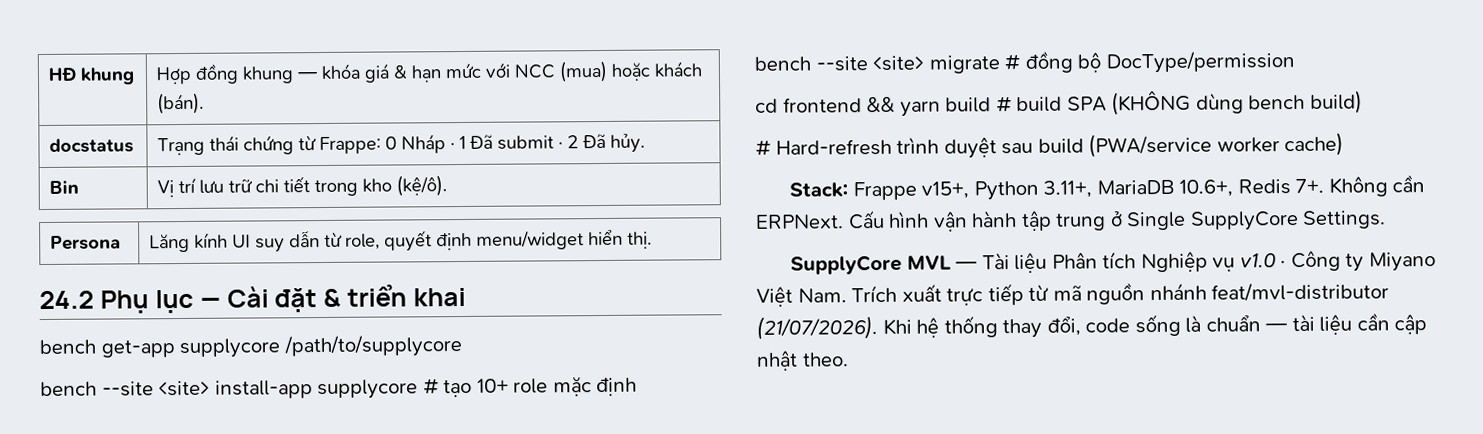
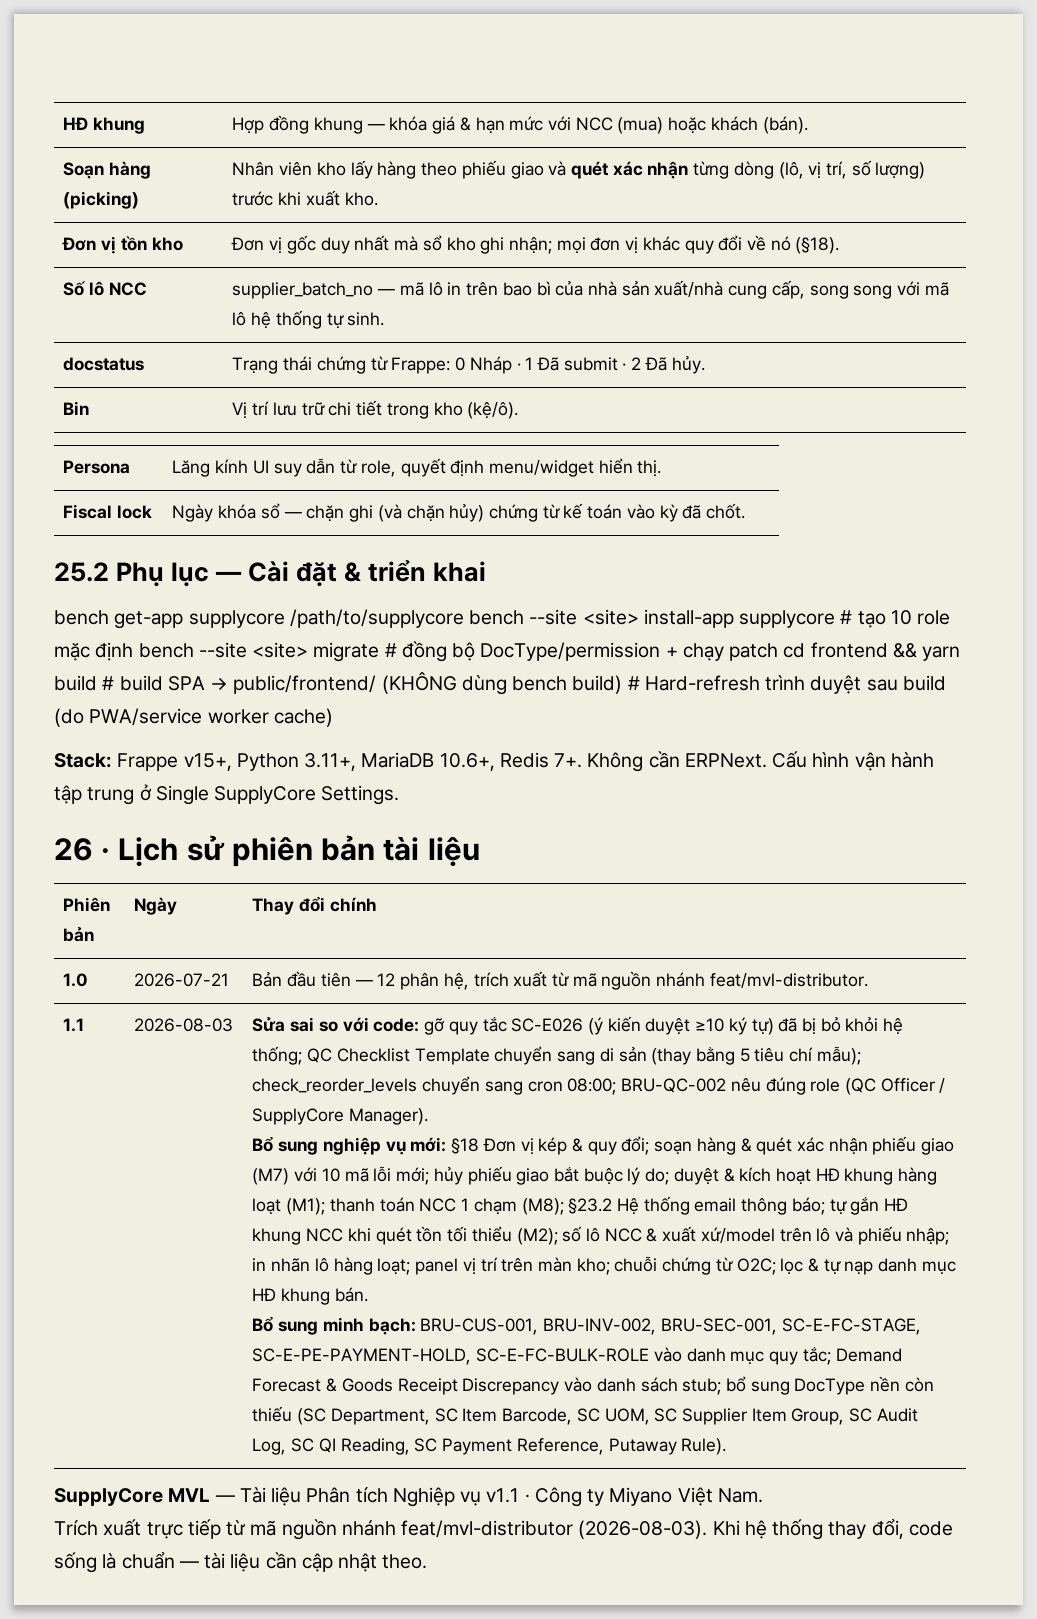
(204, 103) none -> [63,161,152,179] [63,191,140,209] [232,160,926,179] [232,190,378,206] [62,236,183,254] [231,235,840,254] [63,281,147,296] [232,280,949,299] [232,310,385,329] // Soạn hàng (picking) | Nhân viên kho lấy hàng theo phiếu giao và quét xác nhận từng dòng (lô, vị trí, số lượng) trước khi xuất kho. // Đơn vị tồn kho | Đơn vị gốc duy nhất mà sổ kho ghi nhận; mọi đơn vị khác quy đổi về nó (§18). // Số lô NCC | supplier_batch_no — mã lô in trên bao bì của nhà sản xuất/nhà cung cấp, song song với mã lô hệ thống tự sinh.
[39,290,94,310] // 24.2 -> [63,504,153,519] [172,503,746,522] [54,562,109,582] // Fiscal lock | Ngày khóa sổ — chặn ghi (và chặn hủy) chứng từ kế toán vào kỳ đã chốt. // 25.2
(462, 346) // -> (464, 618) none
[476,378,509,393] 10+ -> [890,610,912,625] 10
(638, 386) // -> (134, 651) none
(1295, 62) // -> [665,643,779,661] + chạy patch
(1107, 104) none -> [210,675,377,694] → public/frontend/
(1363, 102) // -> (623, 684) none
[1088,133,1213,158] (PWA/service -> [54,708,203,727] (do PWA/service
(1387, 219) none -> [54,835,480,867] [63,897,111,912] [63,927,95,942] [134,897,178,915] [252,896,377,915] [63,973,89,987] [134,973,230,987] [252,971,868,990] [63,1018,85,1032] [134,1018,234,1032] [252,1016,904,1035] [252,1046,861,1065] [252,1076,946,1095] [252,1108,429,1125] [252,1136,955,1155] [252,1166,938,1185] [252,1196,909,1215] [252,1226,950,1245] [252,1256,956,1275] [252,1287,368,1305] [252,1316,921,1335] [252,1347,902,1365] [252,1376,934,1395] [252,1406,918,1425] [252,1438,727,1455] // 26 · Lịch sử phiên bản tài liệu // Phiên bản | Ngày | Thay đổi chính // 1.0 | 2026-07-21 | Bản đầu tiên — 12 phân hệ, trích xuất từ mã nguồn nhánh feat/mvl-distributor. // 1.1 | 2026-08-03 | Sửa sai so với code: gỡ quy tắc SC-E026 (ý kiến duyệt ≥10 ký tự) đã bị bỏ khỏi hệ thống; QC Checklist Template chuyển sang di sản (thay bằng 5 tiêu chí mẫu); check_reorder_levels chuyển sang cron 08:00; BRU-QC-002 nêu đúng role (QC Officer / SupplyCore Manager). // Bổ sung nghiệp vụ mới: §18 Đơn vị kép & quy đổi; soạn hàng & quét xác nhận phiếu giao (M7) với 10 mã lỗi mới; hủy phiếu giao bắt buộc lý do; duyệt & kích hoạt HĐ khung hàng loạt (M1); thanh toán NCC 1 chạm (M8); §23.2 Hệ thống email thông báo; tự gắn HĐ khung NCC khi quét tồn tối thiểu (M2); số lô NCC & xuất xứ/model trên lô và phiếu nhập; in nhãn lô hàng loạt; panel vị trí trên màn kho; chuỗi chứng từ O2C; lọc & tự nạp danh mục HĐ khung bán. // Bổ sung minh bạch: BRU-CUS-001, BRU-INV-002, BRU-SEC-001, SC-E-FC-STAGE, SC-E-PE-PAYMENT-HOLD, SC-E-FC-BULK-ROLE vào danh mục quy tắc; Demand Forecast & Goods Receipt Discrepancy vào danh sách stub; bổ sung DocType nền còn thiếu (SC Department, SC Item Barcode, SC UOM, SC Supplier Item Group, SC Audit Log, SC QI Reading, SC Payment Reference, Putaway Rule).
[1239,253,1276,268] v1.0 -> [486,1488,520,1503] v1.1
(847, 295) none -> (763, 1495) //
[756,316,878,340] (21/07/2026). -> [578,1520,708,1539] (2026-08-03).

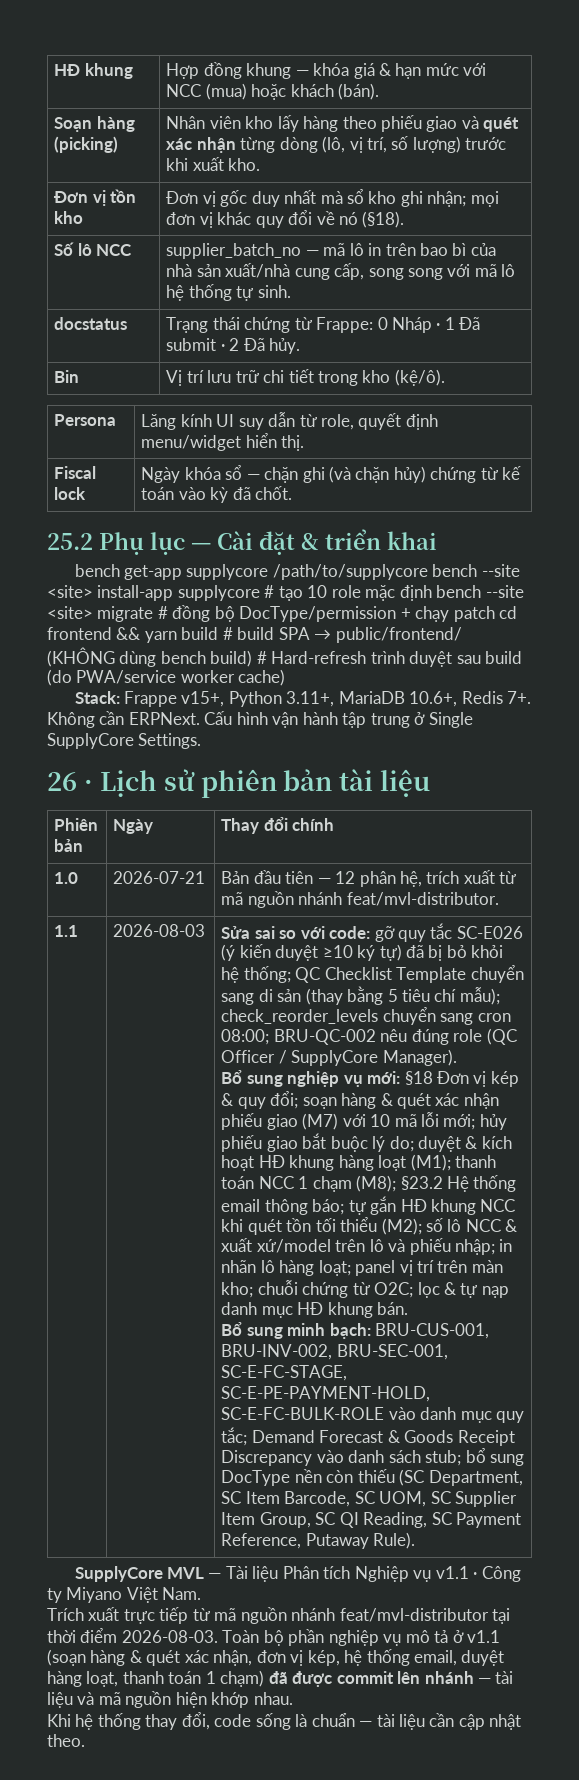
[876,1408,918,1422] [252,1438,315,1455] Audit Log, SC -> (336, 1518) none
[578,1520,708,1539] (2026-08-03). -> [492,1608,511,1624] [47,1628,501,1646] [47,1649,505,1666] [47,1670,514,1687] [47,1691,293,1708] tại thời điểm 2026-08-03. Toàn bộ phần nghiệp vụ mô tả ở v1.1 (soạn hàng & quét xác nhận, đơn vị kép, hệ thống email, duyệt hàng loạt, thanh toán 1 chạm) đã được commit lên nhánh — tài liệu và mã nguồn hiện khớp nhau. //

